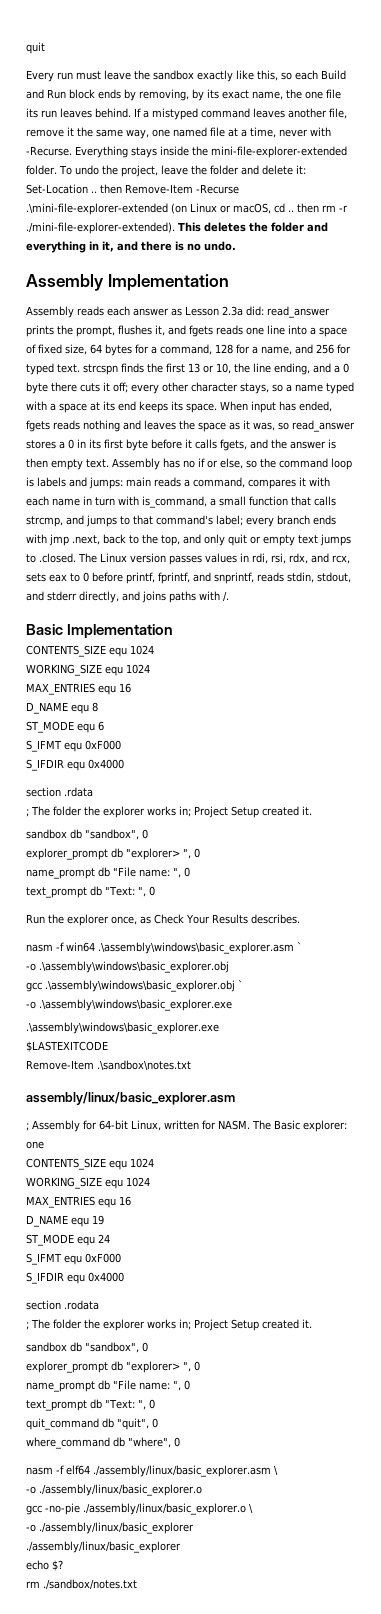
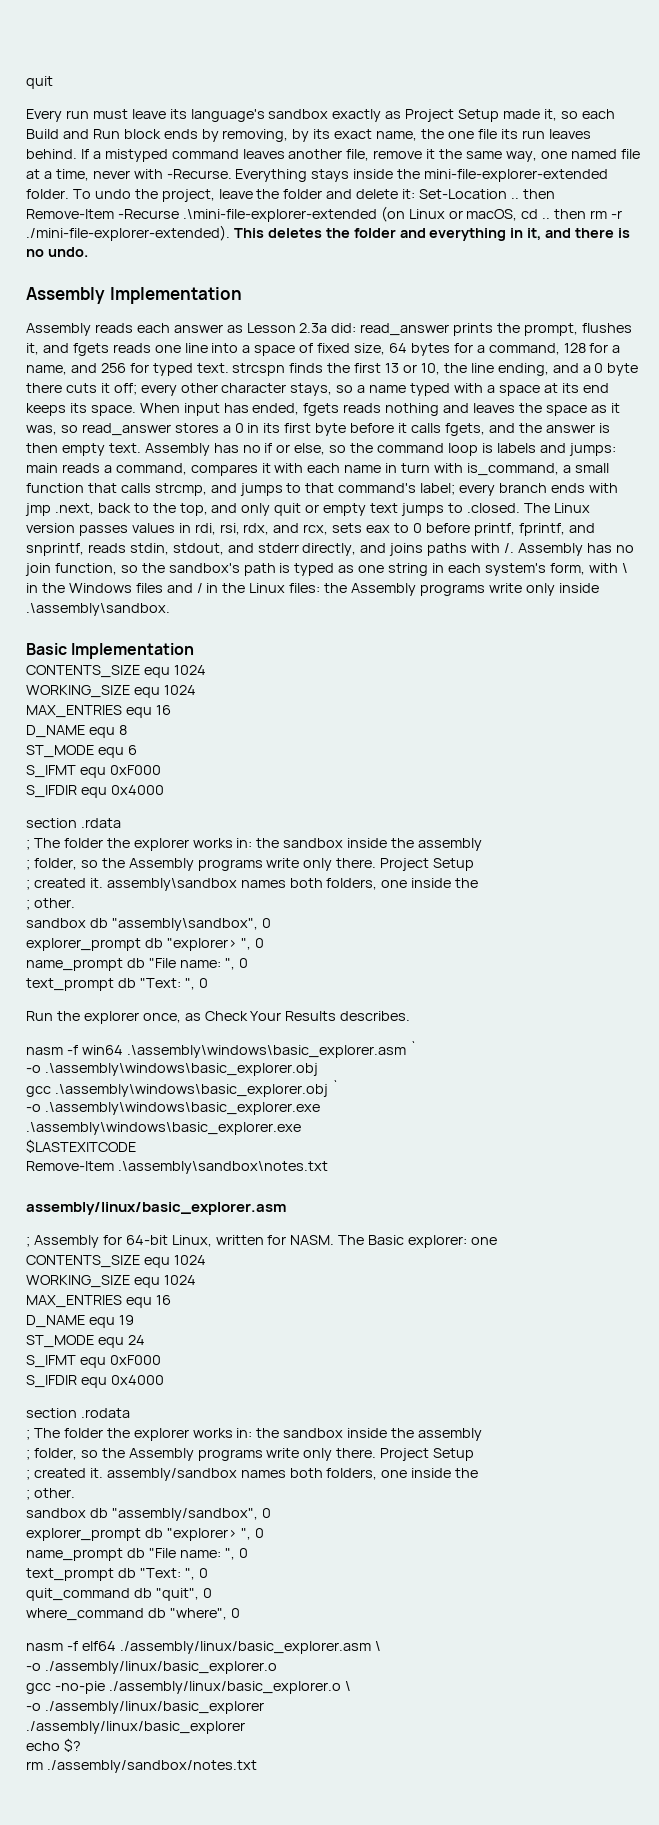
[134,70,278,82] the sandbox exactly like this, -> [169,109,557,122] its language's sandbox exactly as Project Setup made it,
(229, 596) none -> [517,543,634,556] [25,563,628,576] [26,583,599,596] [26,603,170,616] Assembly has no join function, so the sandbox's path is typed as one string in each system's form, with \ in the Windows files and / in the Linux files: the Assembly programs write only inside .\assembly\sandbox.
[179,806,312,818] [26,829,139,840] in; Project Setup created it. // sandbox db "sandbox", -> [236,838,483,851] [26,858,475,871] [26,878,479,891] [26,898,75,910] [26,918,258,931] in: the sandbox inside the assembly // ; folder, so the Assembly programs write only there. Project Setup // ; created it. assembly\sandbox names both folders, one inside the // ; other. // sandbox db "assembly\sandbox",
[97,1060,191,1071] .\sandbox\notes.txt -> [117,1161,328,1174] .\assembly\sandbox\notes.txt
[179,1319,312,1331] [26,1342,139,1353] in; Project Setup created it. // sandbox db "sandbox", -> [236,1428,483,1441] [26,1448,475,1461] [26,1468,479,1481] [26,1488,75,1500] [26,1508,258,1521] in: the sandbox inside the assembly // ; folder, so the Assembly programs write only there. Project Setup // ; created it. assembly/sandbox names both folders, one inside the // ; other. // sandbox db "assembly/sandbox",
[43,1579,137,1590] ./sandbox/notes.txt -> [46,1760,257,1773] ./assembly/sandbox/notes.txt

